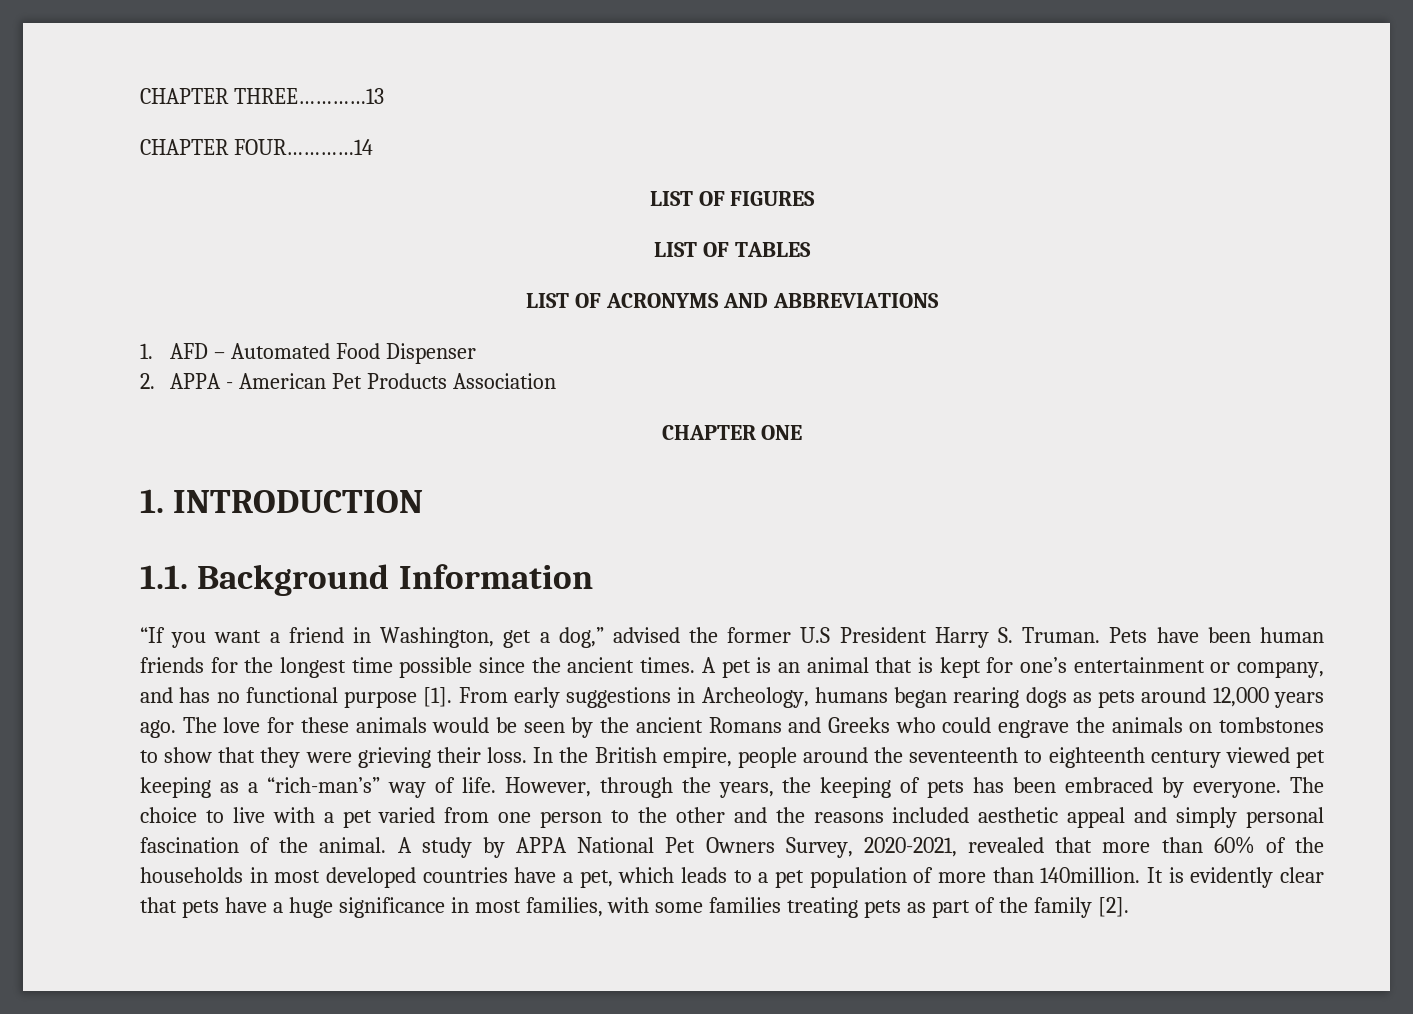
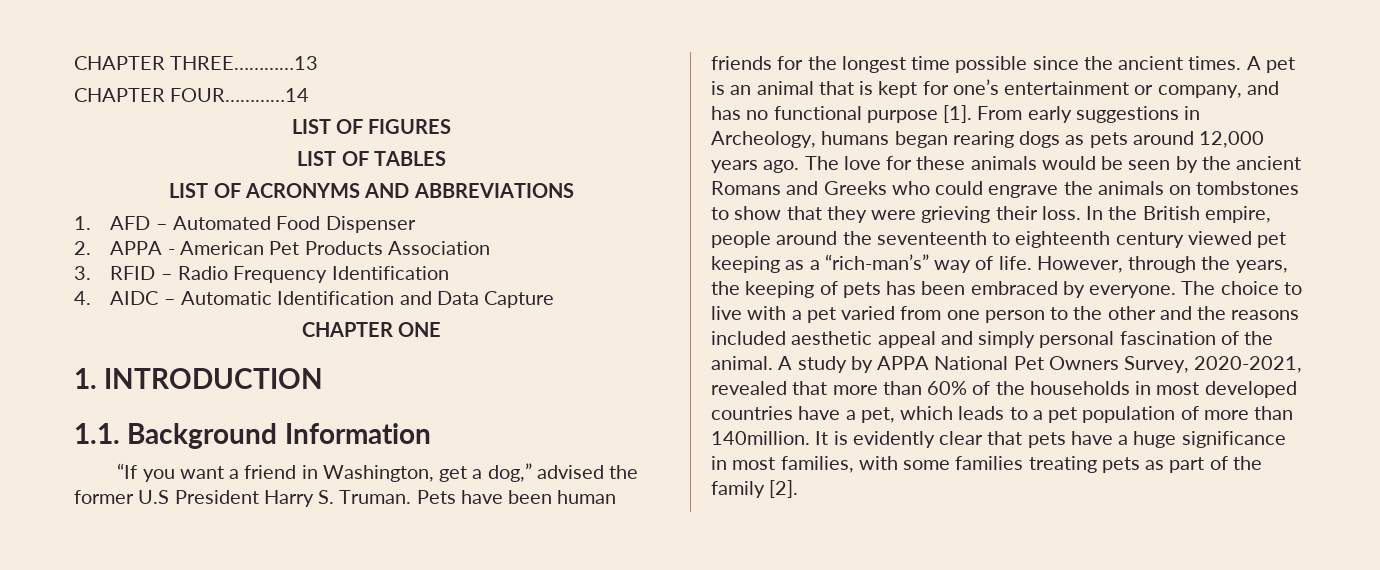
(556, 381) none -> [74,266,449,283] [74,291,555,308] // 3. RFID – Radio Frequency Identification // 4. AIDC – Automatic Identification and Data Capture

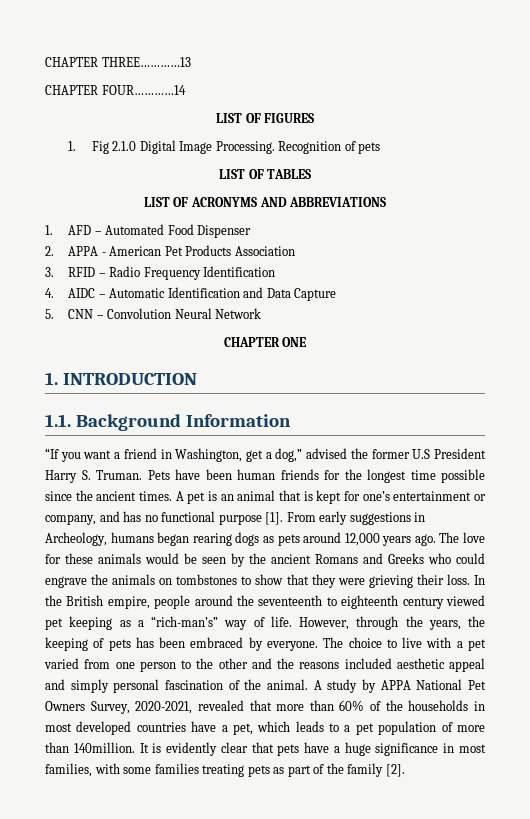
(452, 126) none -> [68,140,381,154] // 1. Fig 2.1.0 Digital Image Processing. Recognition of pets
(555, 299) none -> [45,308,262,319] // 5. CNN – Convolution Neural Network

